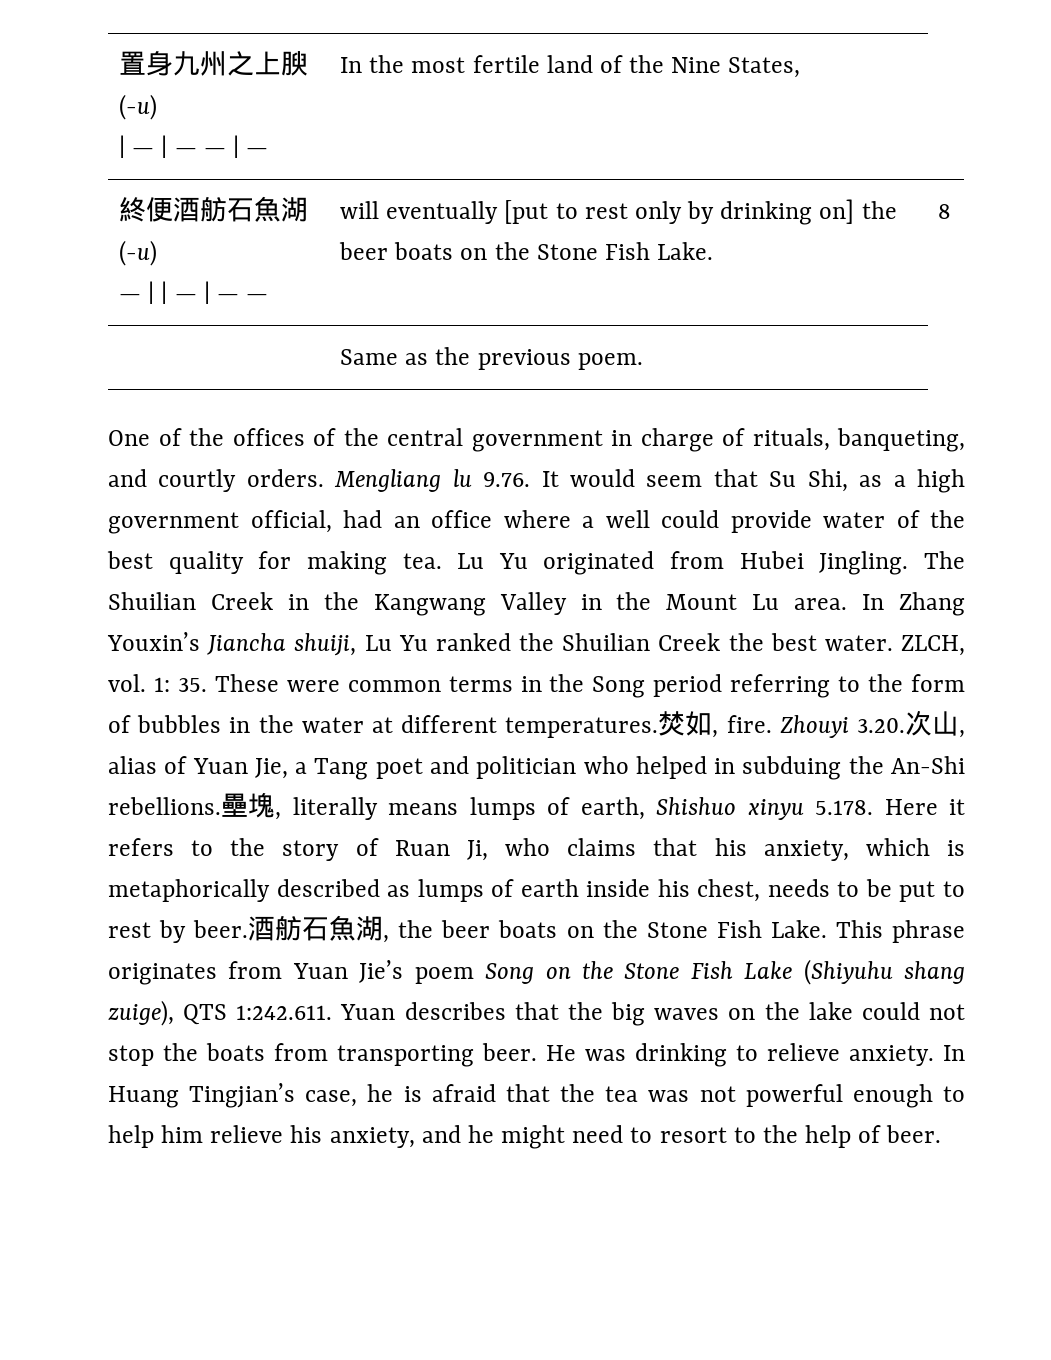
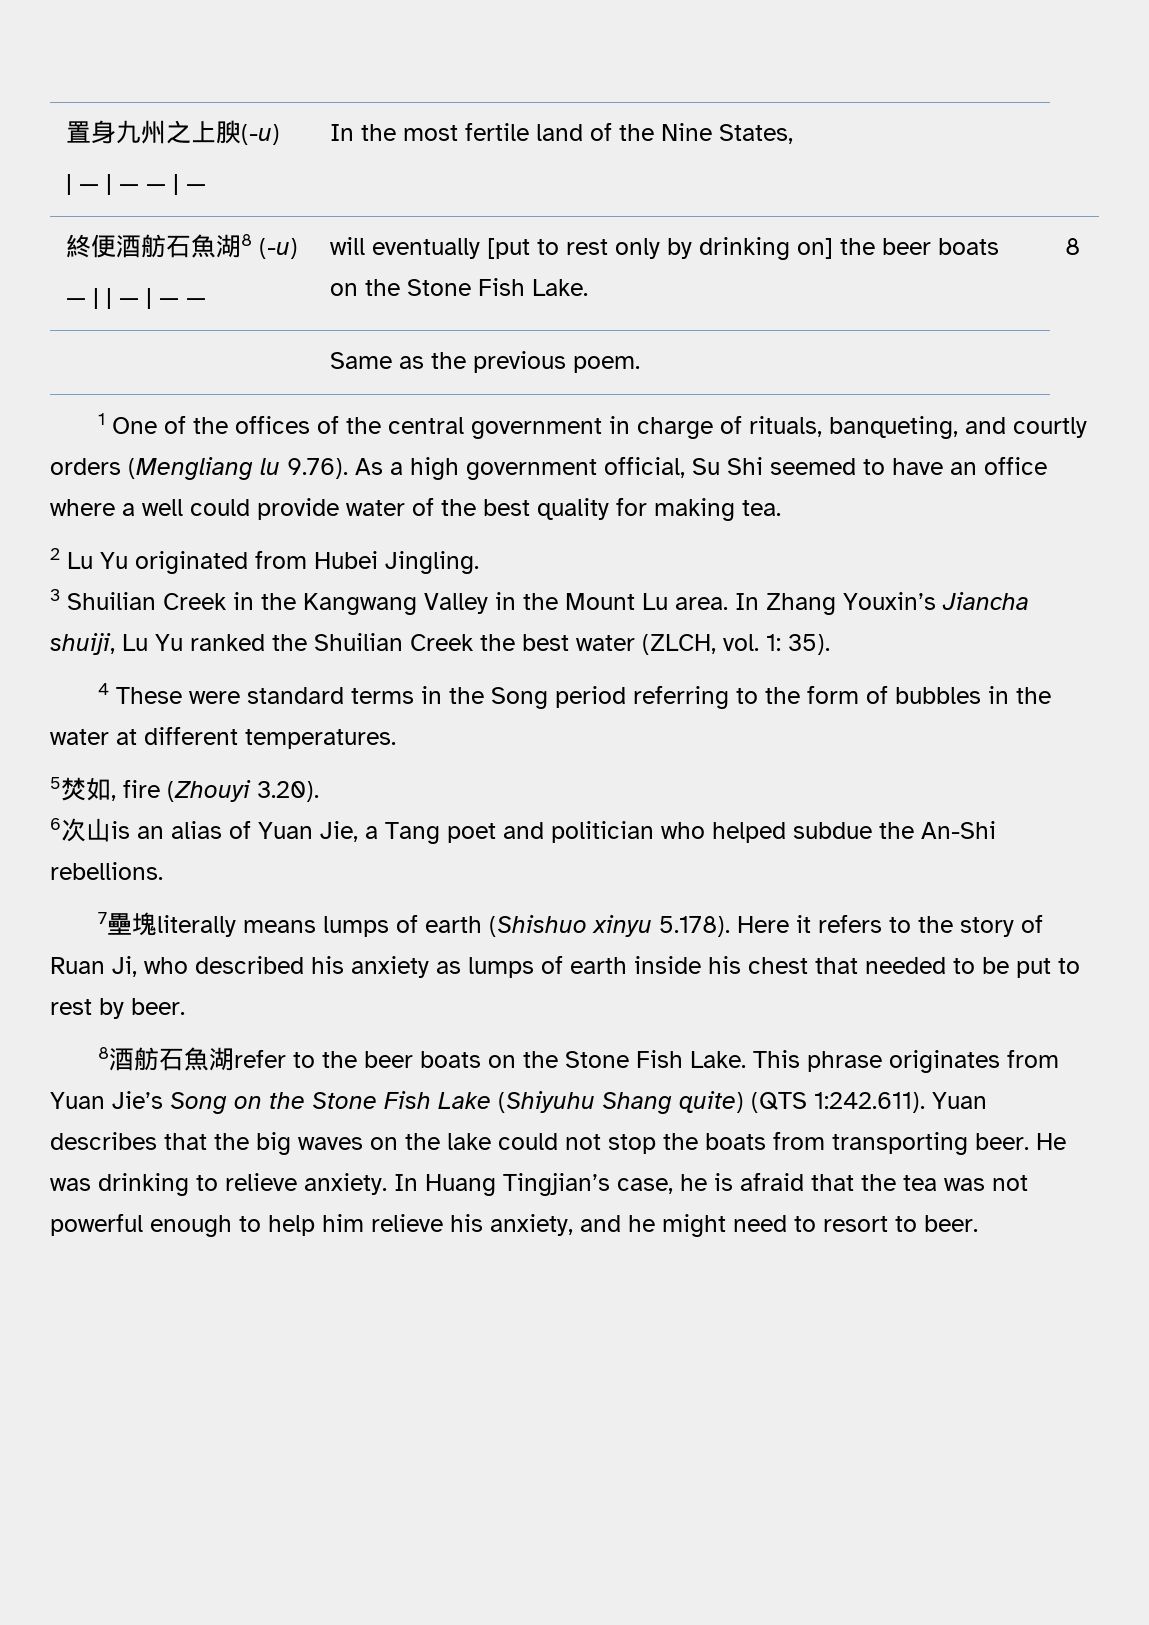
(309, 209) none -> [241,234,253,246] 8
(643, 361) none -> [97,413,105,425] 1
[246,469,966,493] [108,510,382,534] orders. Mengliang lu 9.76. It would seem that Su Shi, as a high government official, had -> [50,457,943,480] orders (Mengliang lu 9.76). As a high government official, Su Shi seemed to have
(442, 561) none -> [50,548,60,560] // 2
[923,551,965,569] The -> [50,589,60,601] // 3
[824,635,965,656] [108,674,207,692] water. ZLCH, vol. 1: 35. -> [576,634,830,655] [97,683,109,695] water (ZLCH, vol. 1: 35). // 4
[347,680,441,692] common -> [246,687,344,704] standard
(659, 727) none -> [50,777,61,789] // 5
[726,710,966,738] fire. Zhouyi 3.20.次山, -> [123,780,319,802] [50,818,164,842] fire (Zhouyi 3.20). // 6次山is an
[714,756,842,780] in subduing -> [793,822,872,839] subdue
[221,792,281,820] 壘塊, -> [97,912,157,936] // 7壘塊
[580,797,873,820] earth, Shishuo xinyu 5.178. -> [424,915,730,937] earth (Shishuo xinyu 5.178).
[567,838,966,861] [108,879,380,902] claims that his anxiety, which is metaphorically described -> [195,956,429,978] described his anxiety
[697,879,830,902] chest, needs -> [748,957,946,974] chest that needed
[248,915,390,943] 酒舫石魚湖, -> [97,1047,315,1071] // 8酒舫石魚湖refer to
[414,967,474,984] poem -> (163, 1100) none
[903,961,965,984] [108,1000,333,1026] shang zuige), QTS 1:242.611. -> [602,1091,925,1114] Shang quite) (QTS 1:242.611).
[762,1125,882,1148] the help of -> (917, 1224) none

